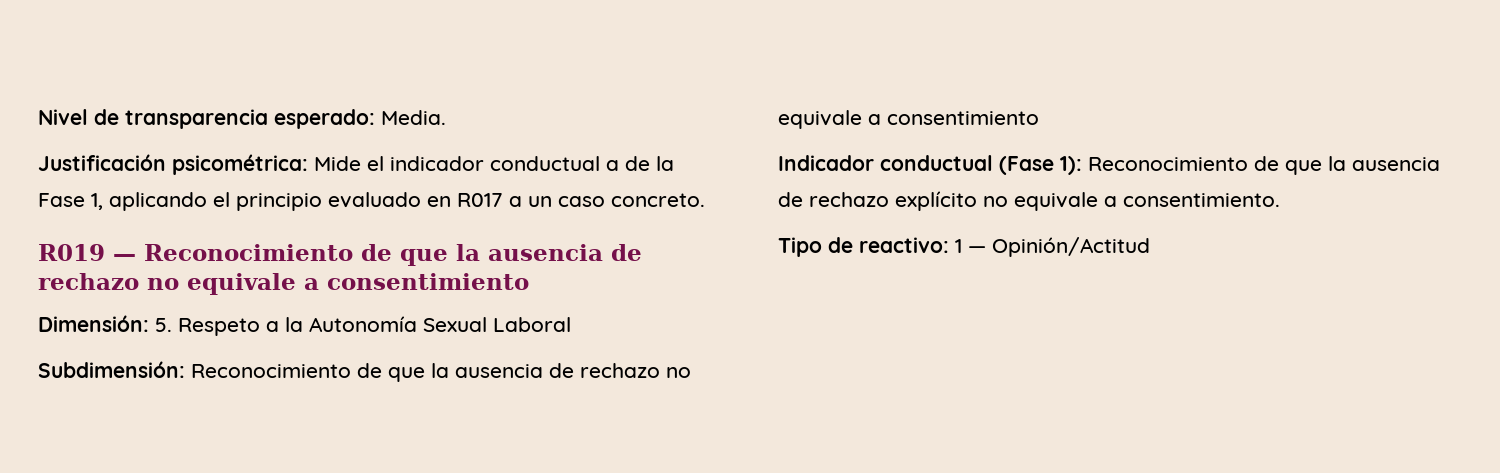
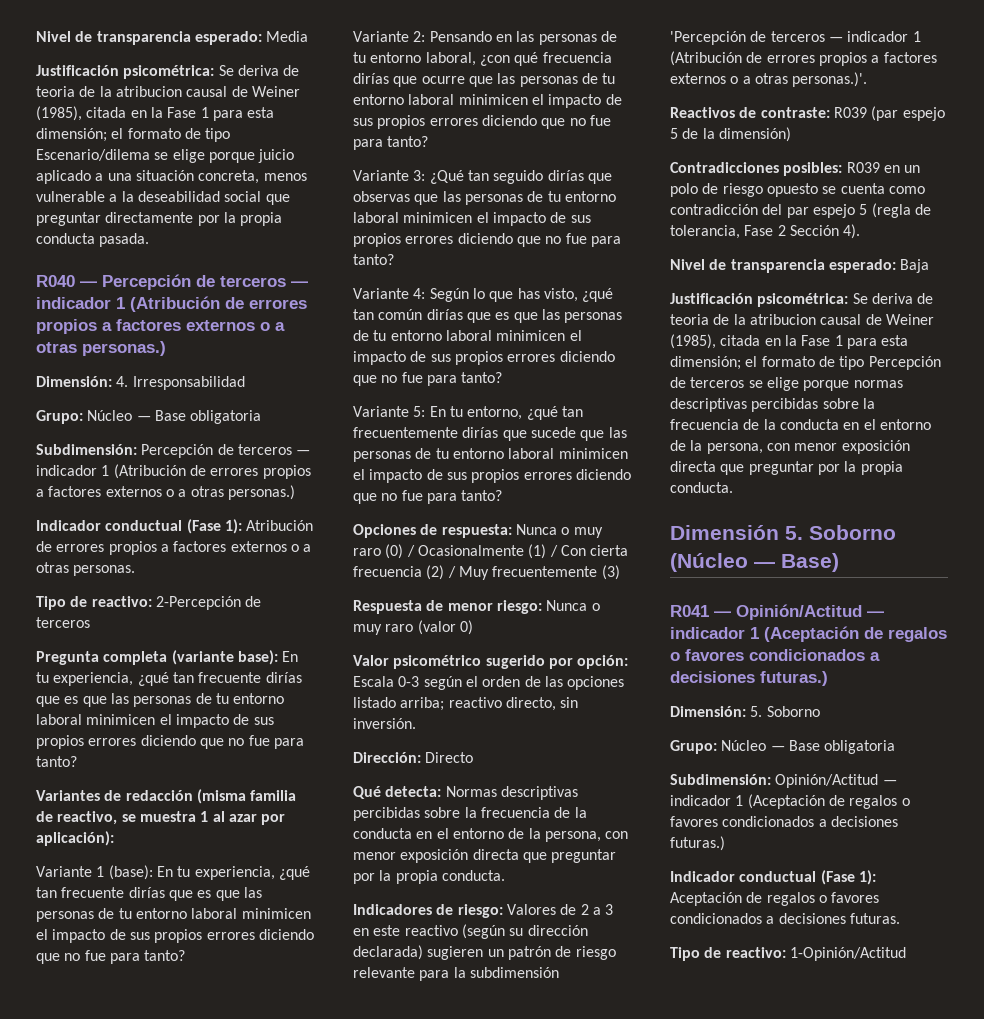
[38,109,446,129] [38,154,674,175] [38,192,705,211] [38,244,642,266] [38,273,529,295] [38,315,571,336] [38,361,691,382] [778,110,1039,129] [778,155,1440,175] [778,191,1280,211] [778,237,1150,257] Nivel de transparencia esperado: Media. // Justificación psicométrica: Mide el indicador conductual a de la Fase 1, aplicando el principio evaluado en R017 a un caso concreto. // R019 — Reconocimiento de que la ausencia de rechazo no equivale a consentimiento // Dimensión: 5. Respeto a la Autonomía Sexual Laboral // Subdimensión: Reconocimiento de que la ausencia de rechazo no equivale a consentimiento // Indicador conductual (Fase 1): Reconocimiento de que la ausencia de rechazo explícito no equivale a consentimiento. // Tipo de reactivo: 1 — Opinión/Actitud -> [36,31,309,45] [36,65,300,79] [36,86,300,97] [36,106,275,121] [36,128,231,142] [36,149,295,163] [36,170,307,184] [36,191,290,205] [36,212,283,226] [36,233,150,247] [36,274,308,290] [36,296,307,312] [36,319,285,334] [36,341,166,356] [36,376,245,390] [36,410,262,424] [36,444,311,458] [36,464,311,479] [36,485,295,500] [36,519,314,534] [36,541,312,555] [36,562,136,576] [36,596,262,610] [36,617,90,628] [36,650,299,665] [36,672,302,686] [36,693,285,707] [36,714,274,728] [36,735,304,749] [36,756,77,767] [36,789,297,804] [36,811,286,825] [36,831,114,846] [36,865,310,880] [36,887,262,901] [36,908,311,922] [36,929,314,943] [36,950,186,964] [353,31,617,45] [353,52,612,66] [353,73,616,87] [353,94,622,108] [353,115,611,129] [353,136,429,150] [353,170,612,184] [353,191,616,205] [353,212,591,226] [353,233,621,247] [353,254,394,265] [353,288,614,302] [353,309,623,323] [353,330,582,341] [353,351,615,365] [353,372,503,386] [353,406,583,420] [353,427,627,441] [353,448,628,462] [353,469,631,483] [353,490,503,504] [353,524,603,538] [353,544,629,559] [353,565,620,580] [353,600,600,614] [353,620,473,635] [353,655,629,669] [353,676,625,690] [353,697,579,711] [353,718,416,729] [353,752,474,763] [353,786,578,800] [353,807,587,821] [353,828,629,842] [353,849,617,863] [353,870,505,884] [353,904,614,918] [353,924,588,939] [353,945,616,960] [353,967,559,981] [670,31,921,45] [670,51,937,66] [670,72,868,87] [670,106,945,121] [670,127,791,142] [670,162,921,176] [670,183,925,197] [670,203,931,218] [670,224,861,239] [670,259,930,273] [670,293,934,307] [670,314,934,325] [670,334,909,349] [670,356,941,370] [670,377,903,391] [670,398,875,412] [670,419,931,430] [670,440,910,454] [670,461,903,475] [670,482,733,493] [670,525,896,540] [670,553,839,572] [670,604,884,620] [670,626,947,642] [670,649,880,661] [670,671,828,686] [670,706,820,717] [670,740,896,754] [670,774,897,788] [670,794,910,809] [670,816,898,827] [670,836,725,851] [670,870,876,885] [670,892,880,906] [670,913,900,924] [670,947,906,961] Nivel de transparencia esperado: Media // Justificación psicométrica: Se deriva de teoria de la atribucion causal de Weiner (1985), citada en la Fase 1 para esta dimensión; el formato de tipo Escenario/dilema se elige porque juicio aplicado a una situación concreta, menos vulnerable a la deseabilidad social que preguntar directamente por la propia conducta pasada. // R040 — Percepción de terceros — indicador 1 (Atribución de errores propios a factores externos o a otras personas.) // Dimensión: 4. Irresponsabilidad // Grupo: Núcleo — Base obligatoria // Subdimensión: Percepción de terceros — indicador 1 (Atribución de errores propios a factores externos o a otras personas.) // Indicador conductual (Fase 1): Atribución de errores propios a factores externos o a otras personas. // Tipo de reactivo: 2-Percepción de terceros // Pregunta completa (variante base): En tu experiencia, ¿qué tan frecuente dirías que es que las personas de tu entorno laboral minimicen el impacto de sus propios errores diciendo que no fue para tanto? // Variantes de redacción (misma familia de reactivo, se muestra 1 al azar por aplicación): // Variante 1 (base): En tu experiencia, ¿qué tan frecuente dirías que es que las personas de tu entorno laboral minimicen el impacto de sus propios errores diciendo que no fue para tanto? // Variante 2: Pensando en las personas de tu entorno laboral, ¿con qué frecuencia dirías que ocurre que las personas de tu entorno laboral minimicen el impacto de sus propios errores diciendo que no fue para tanto? // Variante 3: ¿Qué tan seguido dirías que observas que las personas de tu entorno laboral minimicen el impacto de sus propios errores diciendo que no fue para tanto? // Variante 4: Según lo que has visto, ¿qué tan común dirías que es que las personas de tu entorno laboral minimicen el impacto de sus propios errores diciendo que no fue para tanto? // Variante 5: En tu entorno, ¿qué tan frecuentemente dirías que sucede que las personas de tu entorno laboral minimicen el impacto de sus propios errores diciendo que no fue para tanto? // Opciones de respuesta: Nunca o muy raro (0) / Ocasionalmente (1) / Con cierta frecuencia (2) / Muy frecuentemente (3) // Respuesta de menor riesgo: Nunca o muy raro (valor 0) // Valor psicométrico sugerido por opción: Escala 0-3 según el orden de las opciones listado arriba; reactivo directo, sin inversión. // Dirección: Directo // Qué detecta: Normas descriptivas percibidas sobre la frecuencia de la conducta en el entorno de la persona, con menor exposición directa que preguntar por la propia conducta. // Indicadores de riesgo: Valores de 2 a 3 en este reactivo (según su dirección declarada) sugieren un patrón de riesgo relevante para la subdimensión 'Percepción de terceros — indicador 1 (Atribución de errores propios a factores externos o a otras personas.)'. // Reactivos de contraste: R039 (par espejo 5 de la dimensión) // Contradicciones posibles: R039 en un polo de riesgo opuesto se cuenta como contradicción del par espejo 5 (regla de tolerancia, Fase 2 Sección 4). // Nivel de transparencia esperado: Baja // Justificación psicométrica: Se deriva de teoria de la atribucion causal de Weiner (1985), citada en la Fase 1 para esta dimensión; el formato de tipo Percepción de terceros se elige porque normas descriptivas percibidas sobre la frecuencia de la conducta en el entorno de la persona, con menor exposición directa que preguntar por la propia conducta. // Dimensión 5. Soborno (Núcleo — Base) // R041 — Opinión/Actitud — indicador 1 (Aceptación de regalos o favores condicionados a decisiones futuras.) // Dimensión: 5. Soborno // Grupo: Núcleo — Base obligatoria // Subdimensión: Opinión/Actitud — indicador 1 (Aceptación de regalos o favores condicionados a decisiones futuras.) // Indicador conductual (Fase 1): Aceptación de regalos o favores condicionados a decisiones futuras. // Tipo de reactivo: 1-Opinión/Actitud

